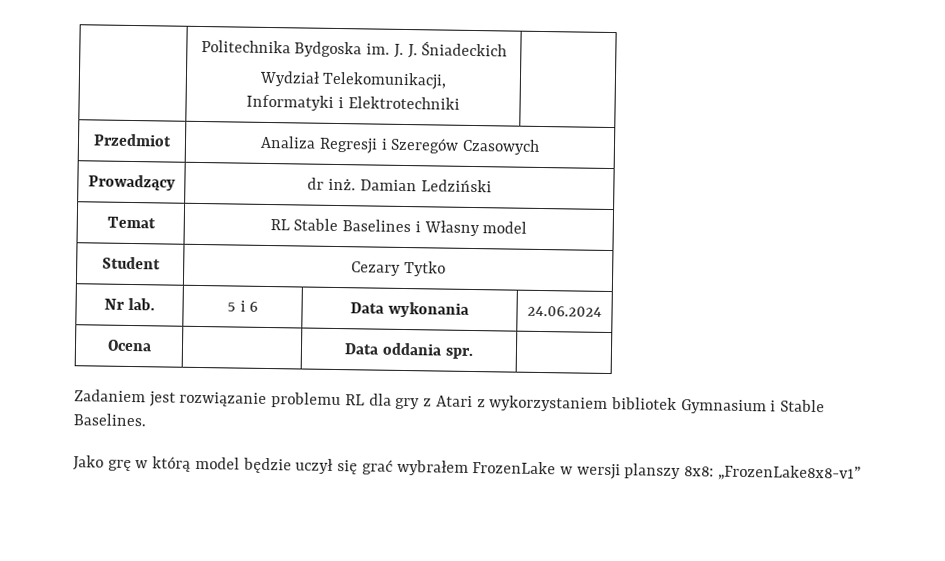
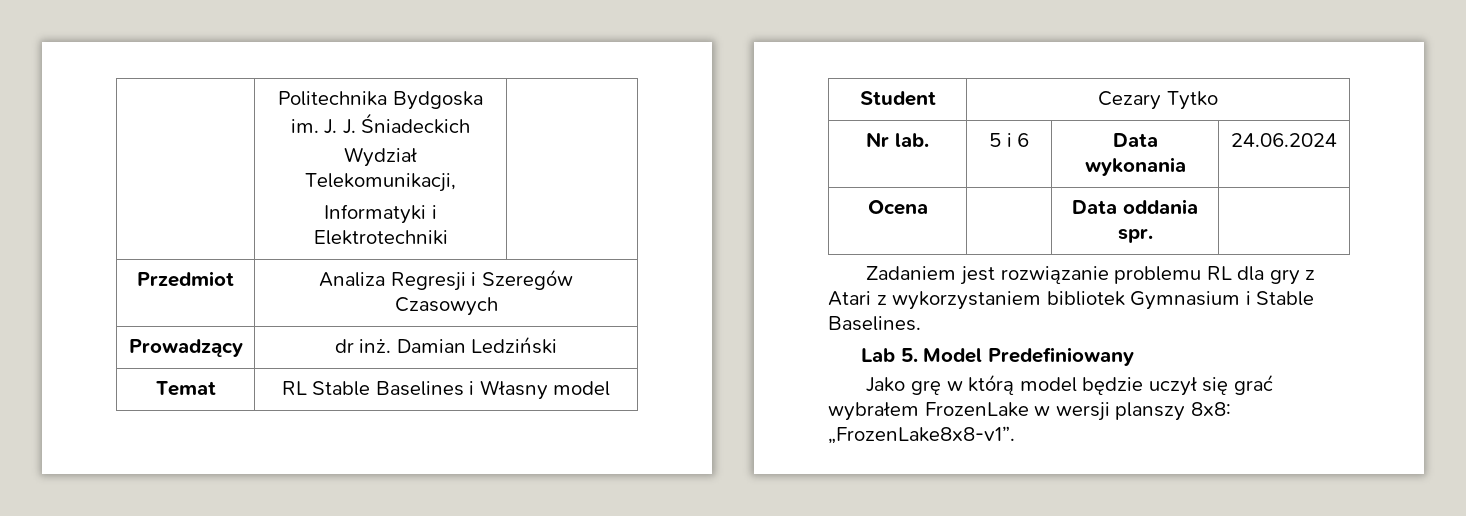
(147, 420) none -> [861,347,1134,366] // Lab 5. Model Predefiniowany
[717,464,861,482] „FrozenLake8x8-v1” -> [828,426,1015,444] „FrozenLake8x8-v1”.

